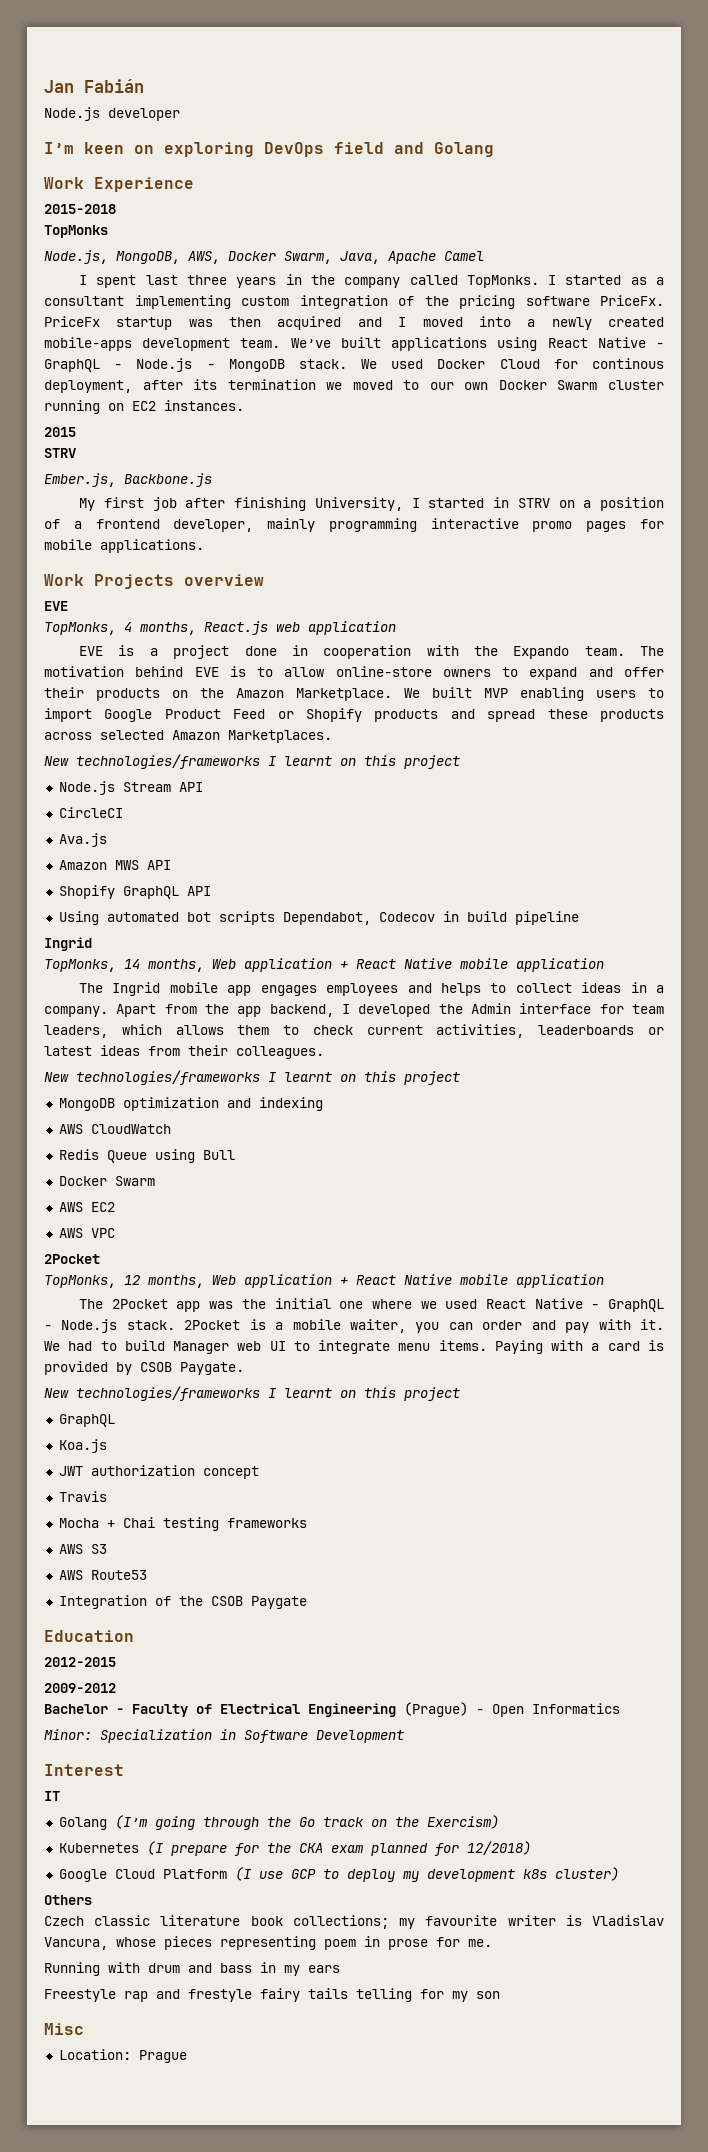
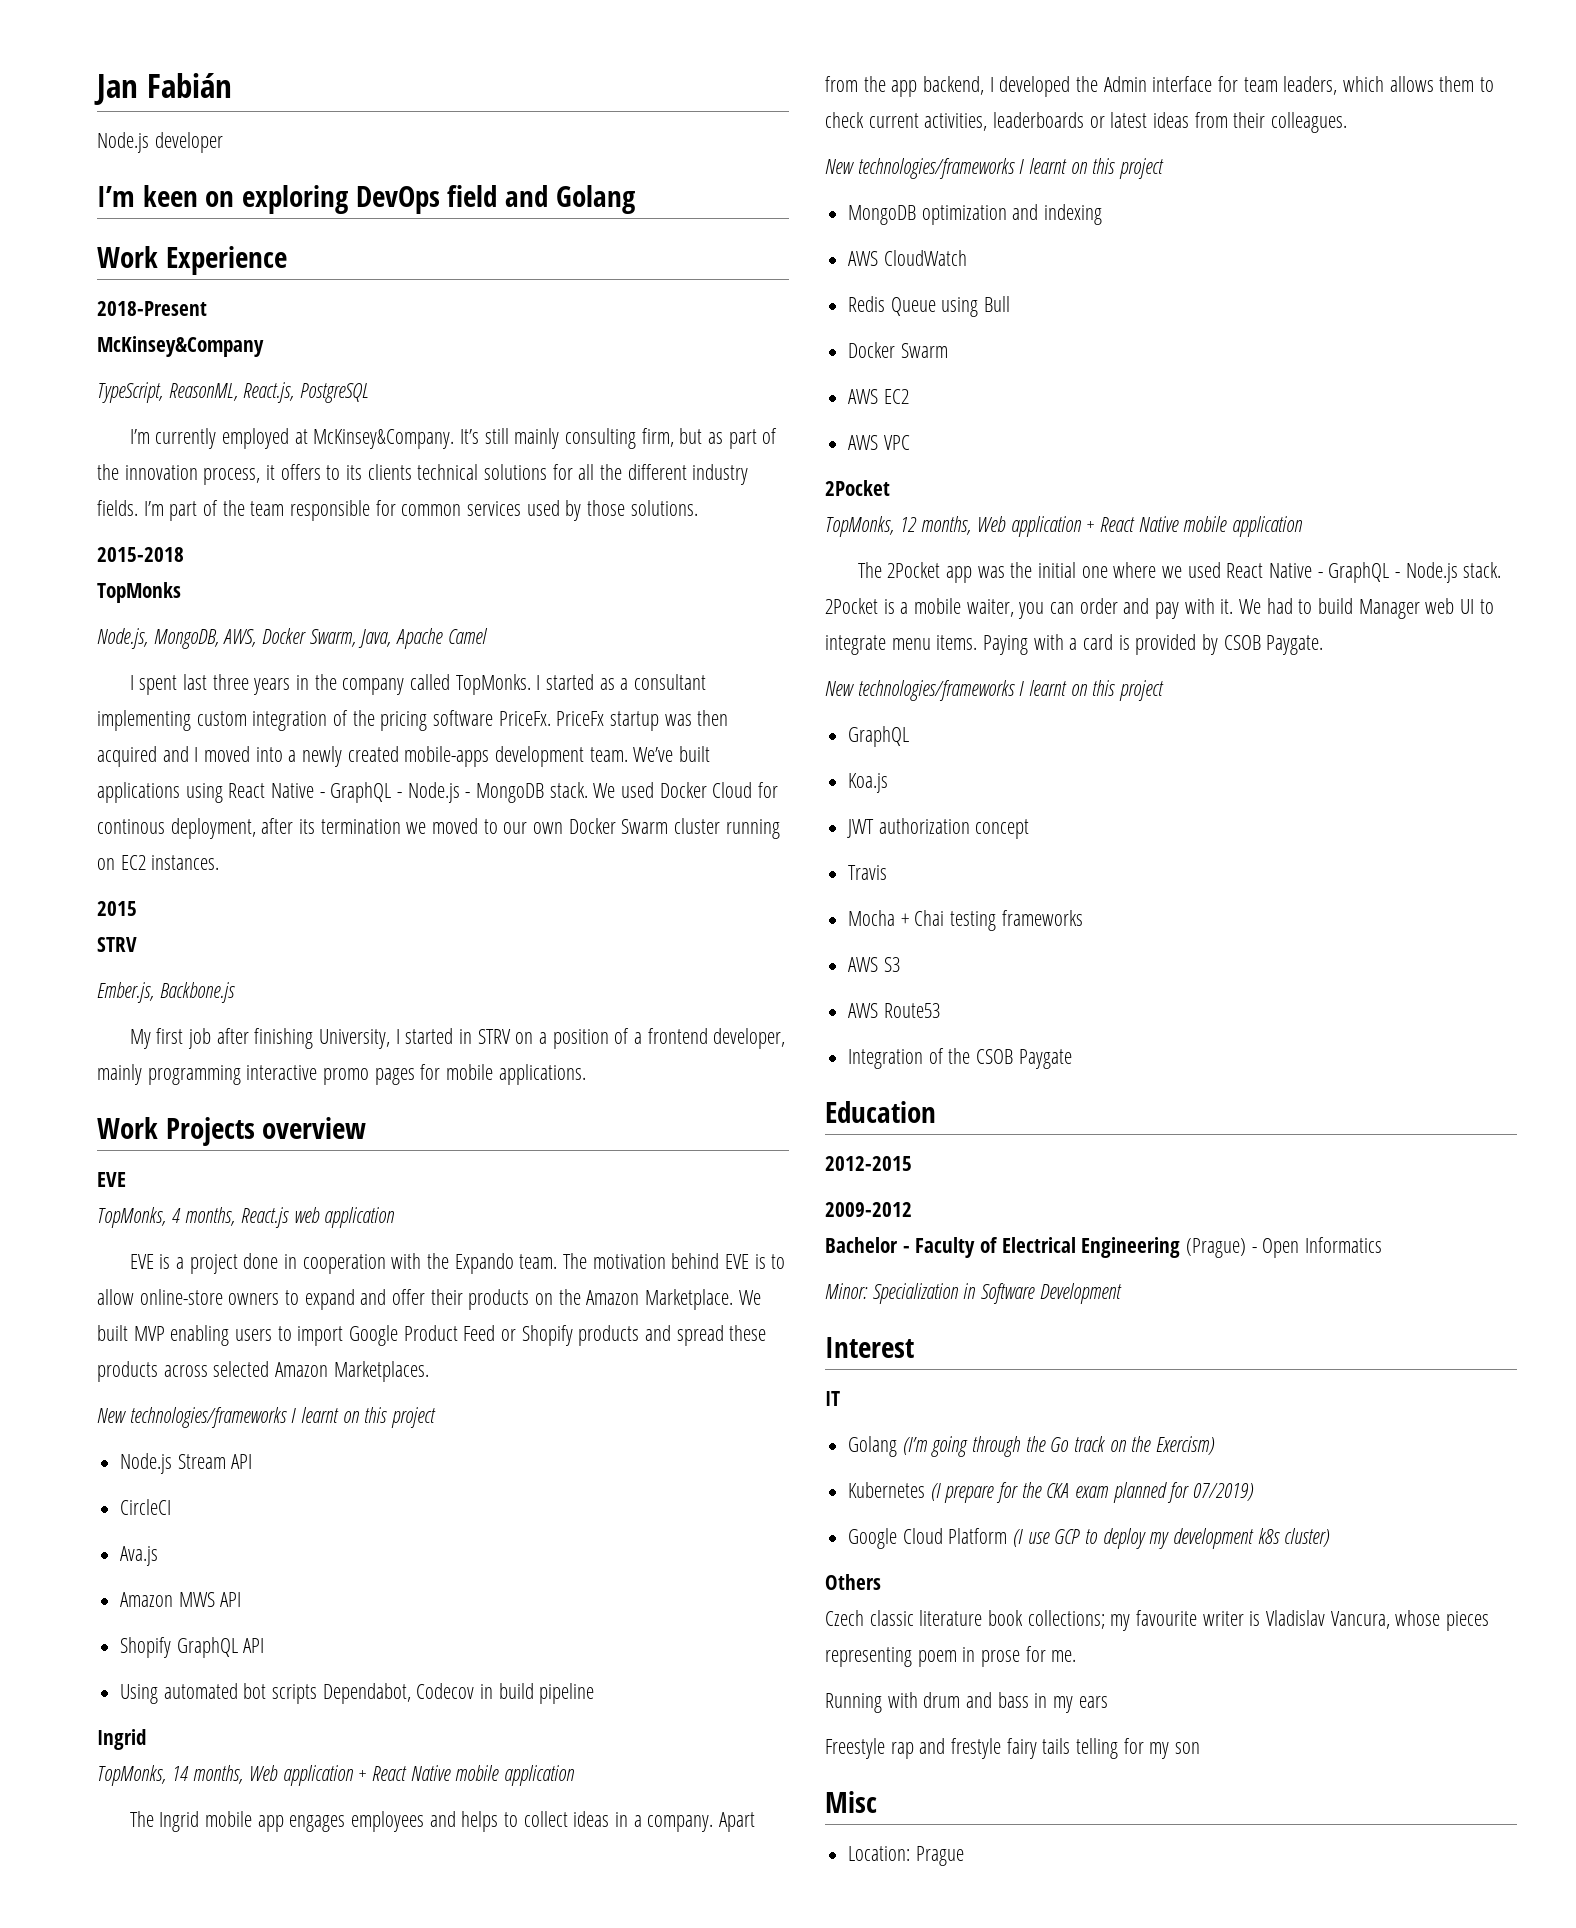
(194, 184) none -> [97,301,207,316] [97,336,264,357] [97,382,370,403] [129,428,778,449] [97,464,749,485] [97,500,698,521] // 2018-Present // McKinsey&Company // TypeScript, ReasonML, React.js, PostgreSQL // I’m currently employed at McKinsey&Company. It’s still mainly consulting firm, but as part of the innovation process, it offers to its clients technical solutions for all the different industry fields. I’m part of the team responsible for common services used by those solutions.
[466,1841,531,1855] 12/2018) -> [1193,1483,1255,1501] 07/2019)

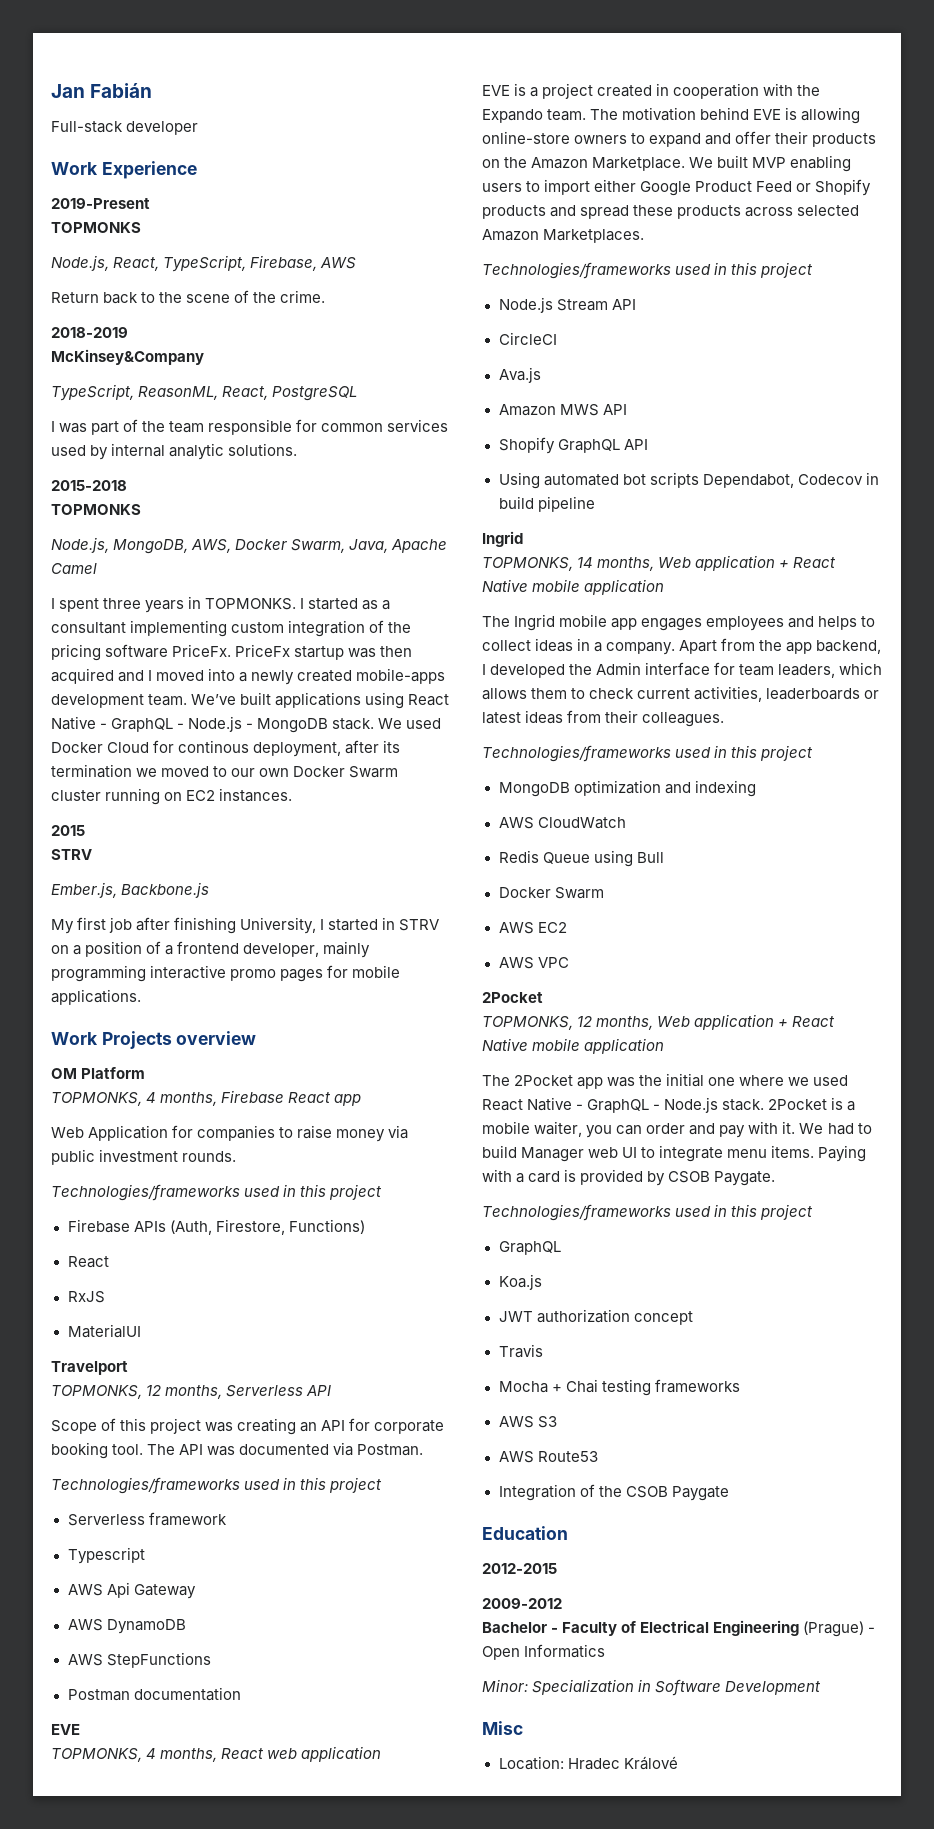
[97,132,149,153] Node.js -> [51,121,123,133] Full-stack
[97,185,635,214] [97,246,287,275] [97,301,207,316] I’m keen on exploring DevOps field and Golang // Work Experience // 2018-Present -> [51,161,197,179] [51,198,150,209] [51,222,141,233] [51,255,357,272] [51,290,326,304] [51,327,128,338] Work Experience // 2019-Present // TOPMONKS // Node.js, React, TypeScript, Firebase, AWS // Return back to the scene of the crime. // 2018-2019
[243,382,295,403] React.js, -> [222,386,269,400] React,
[129,428,778,449] [97,464,749,485] [97,500,164,516] I’m currently employed at McKinsey&Company. It’s still mainly consulting firm, but as part of the innovation process, it offers to its clients technical solutions for all the different industry fields. I’m -> [51,421,88,433] I was
[587,500,626,516] those -> [111,443,225,460] internal analytic
[97,582,181,603] TopMonks -> [51,504,141,515] TOPMONKS
[183,674,208,690] last -> (100, 605) none
[314,674,531,695] the company called TopMonks. -> [205,598,297,610] TOPMONKS.
(367, 1128) none -> [51,1067,146,1079] [51,1090,362,1106] [51,1125,409,1142] [51,1149,237,1165] [51,1184,383,1201] [67,1219,365,1235] [67,1256,109,1268] [67,1291,105,1303] [67,1324,141,1338] [51,1361,128,1375] [51,1385,332,1399] [51,1418,445,1435] [51,1442,424,1459] [51,1477,383,1494] [67,1512,227,1526] [67,1547,145,1564] [67,1582,196,1599] [67,1619,186,1634] [67,1652,211,1668] [67,1687,241,1701] // OM Platform // TOPMONKS, 4 months, Firebase React app // Web Application for companies to raise money via public investment rounds. // Technologies/frameworks used in this project // Firebase APIs (Auth, Firestore, Functions) // React // RxJS // MaterialUI // Travelport // TOPMONKS, 12 months, Serverless API // Scope of this project was creating an API for corporate booking tool. The API was documented via Postman. // Technologies/frameworks used in this project // Serverless framework // Typescript // AWS Api Gateway // AWS DynamoDB // AWS StepFunctions // Postman documentation
[97,1207,289,1228] TopMonks, 4 months, React.js -> [51,1748,265,1762] TOPMONKS, 4 months, React
[243,1253,279,1269] done -> [597,85,653,97] created
[771,1254,786,1269] [97,1289,134,1305] to allow -> [801,107,861,124] allowing
(344, 1336) none -> [594,179,637,192] either
[97,1407,359,1428] New technologies/frameworks I learnt on -> [482,262,728,279] Technologies/frameworks used in
[97,1765,166,1786] TopMonks, -> [482,557,573,571] TOPMONKS,
[825,158,1087,179] New technologies/frameworks I learnt on -> [482,745,728,762] Technologies/frameworks used in
[825,516,894,537] TopMonks, -> [482,1016,573,1030] TOPMONKS,
[825,680,1087,701] New technologies/frameworks I learnt on -> [482,1204,728,1221] Technologies/frameworks used in
[825,1337,914,1358] [825,1391,840,1406] [848,1436,1216,1457] [848,1482,1255,1503] [848,1528,1331,1549] [825,1574,881,1590] [825,1610,1490,1631] [825,1646,1077,1667] [825,1692,1108,1713] [825,1738,1201,1759] // Interest // IT // Golang (I’m going through the Go track on the Exercism) // Kubernetes (I prepare for the CKA exam planned for 07/2019) // Google Cloud Platform (I use GCP to deploy my development k8s cluster) // Others // Czech classic literature book collections; my favourite writer is Vladislav Vancura, whose pieces representing poem in prose for me. // Running with drum and bass in my ears // Freestyle rap and frestyle fairy tails telling for my son -> (822, 1688) none
[915,1846,964,1866] Prague -> [567,1756,678,1770] Hradec Králové

